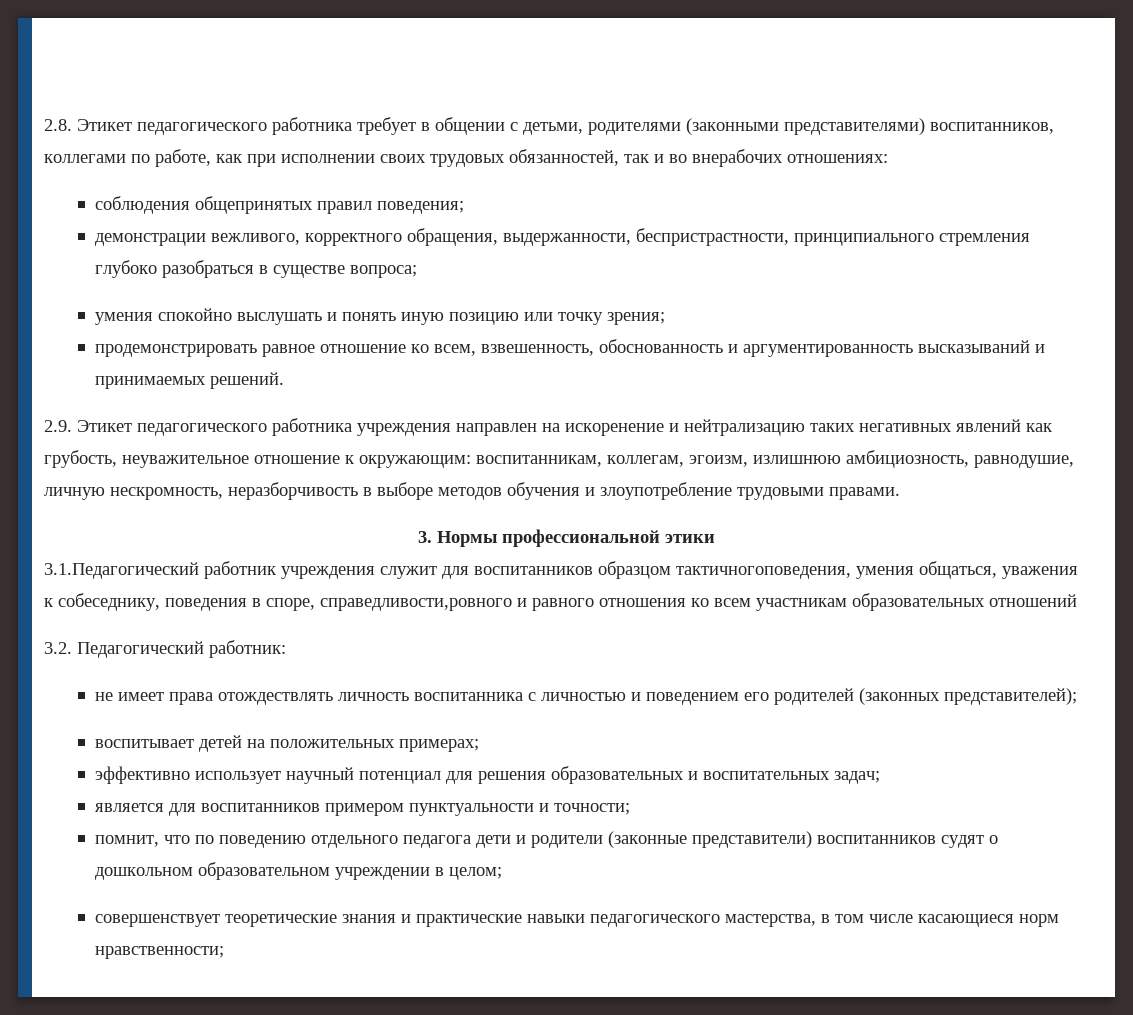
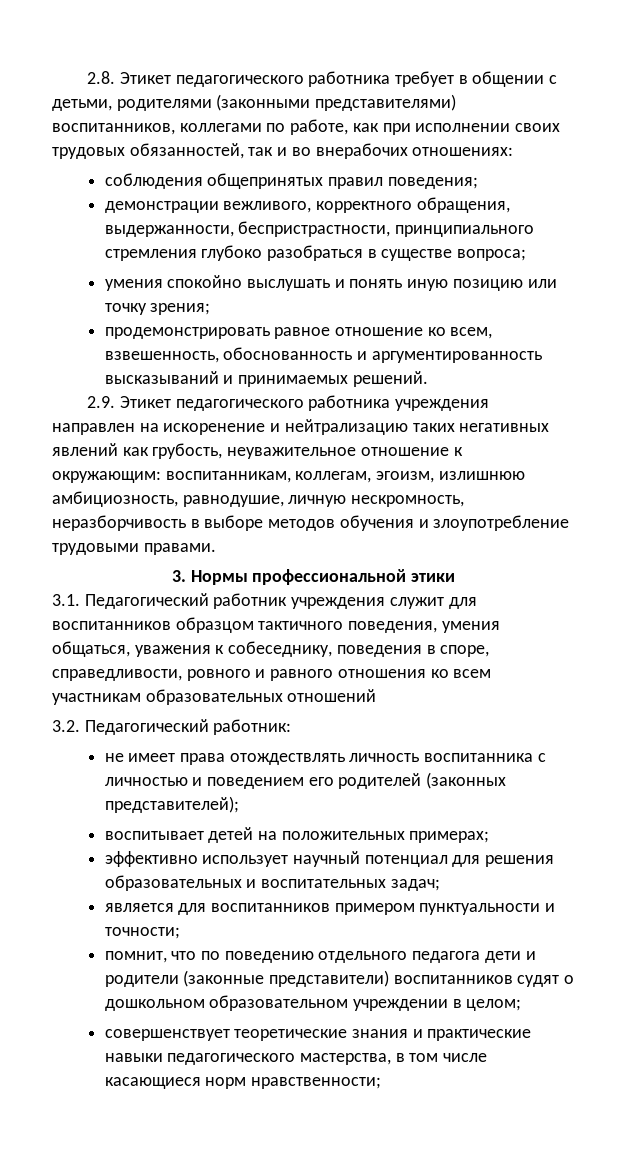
[44,562,199,579] 3.1.Педагогический -> [52,593,209,609] 3.1. Педагогический
[676,566,851,579] тактичногоповедения, -> [258,621,438,633] тактичного поведения,
[320,598,512,611] справедливости,ровного -> [52,669,251,681] справедливости, ровного

